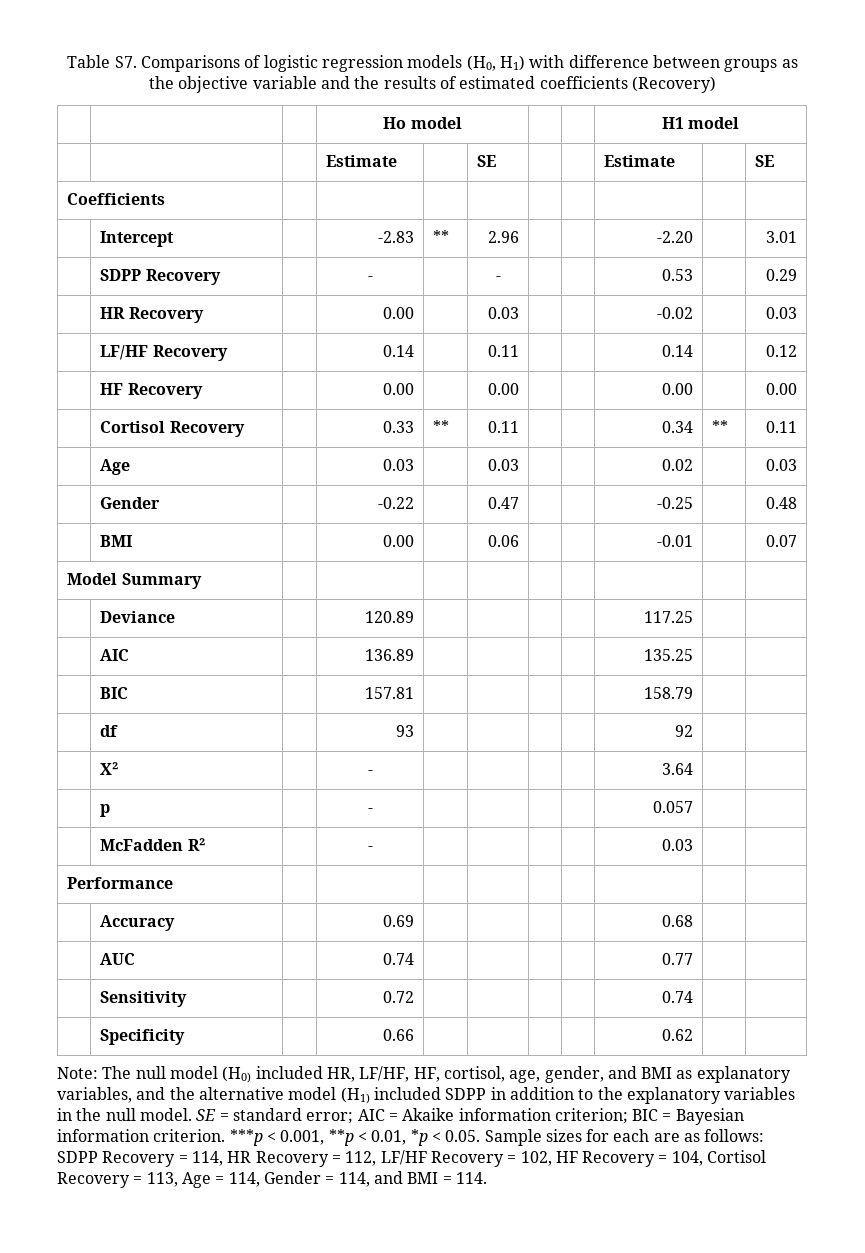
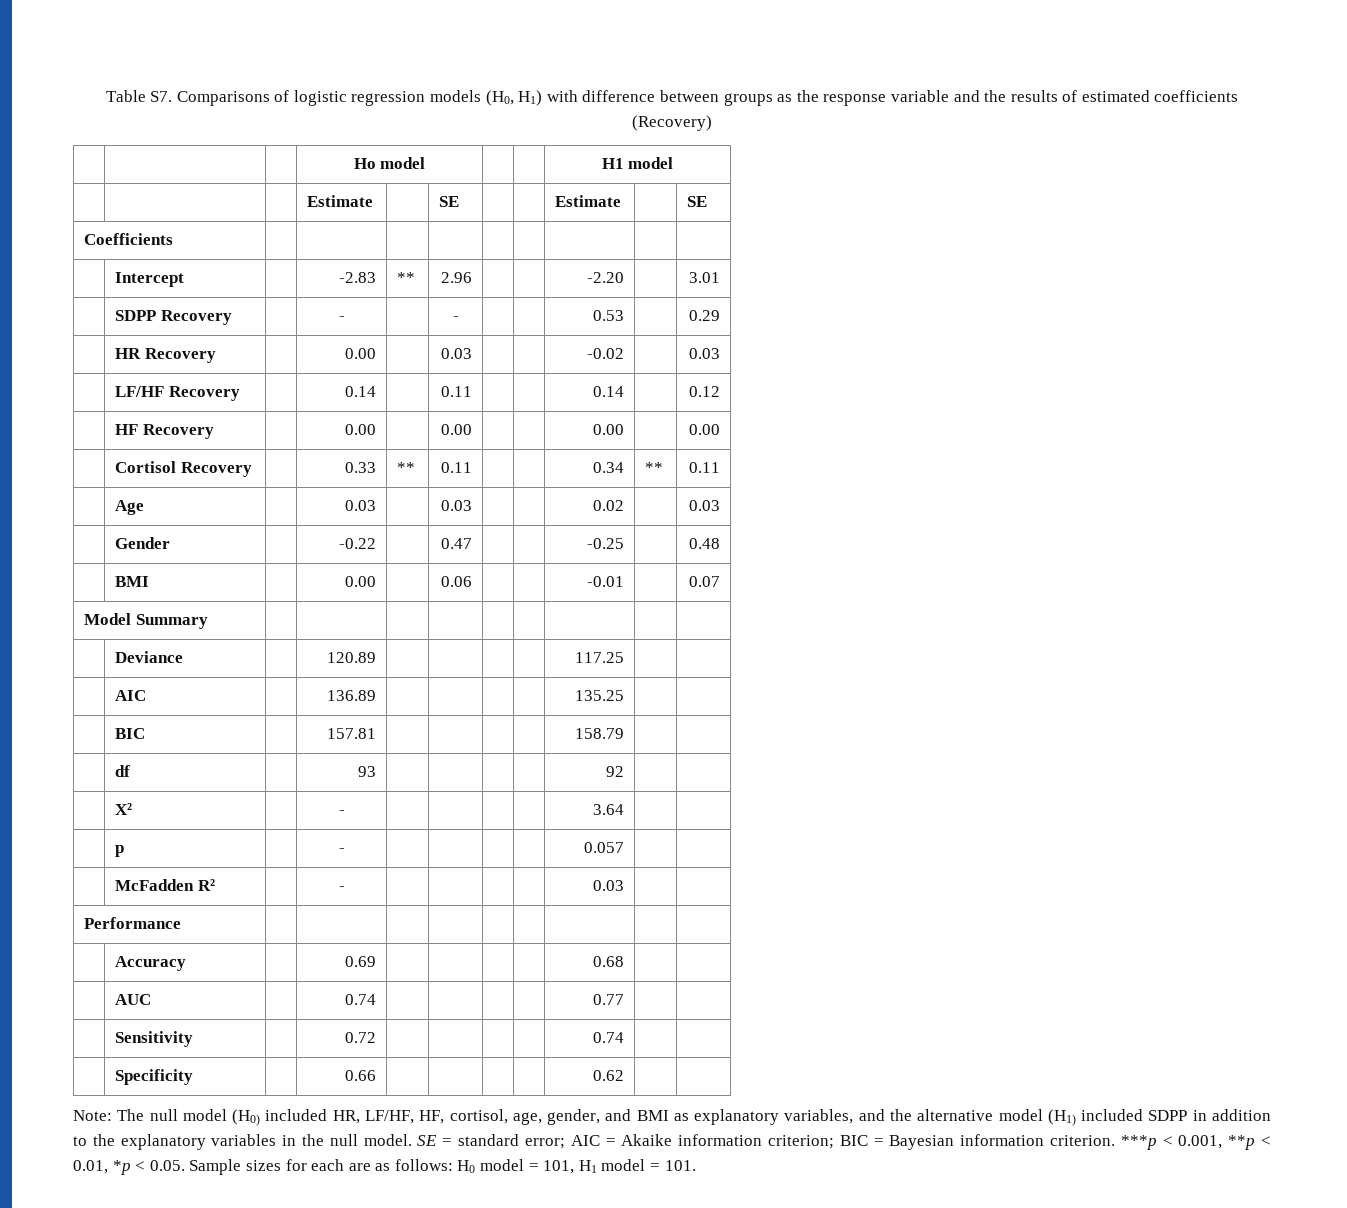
[178,76,249,93] objective -> [823,94,887,106] response
[57,1150,767,1167] [57,1171,487,1188] SDPP Recovery = 114, HR Recovery = 112, LF/HF Recovery = 102, HF Recovery = 104, Cortisol Recovery = 113, Age = 114, Gender = 114, and BMI = 114. -> [457,1159,696,1174] H0 model = 101, H1 model = 101.

